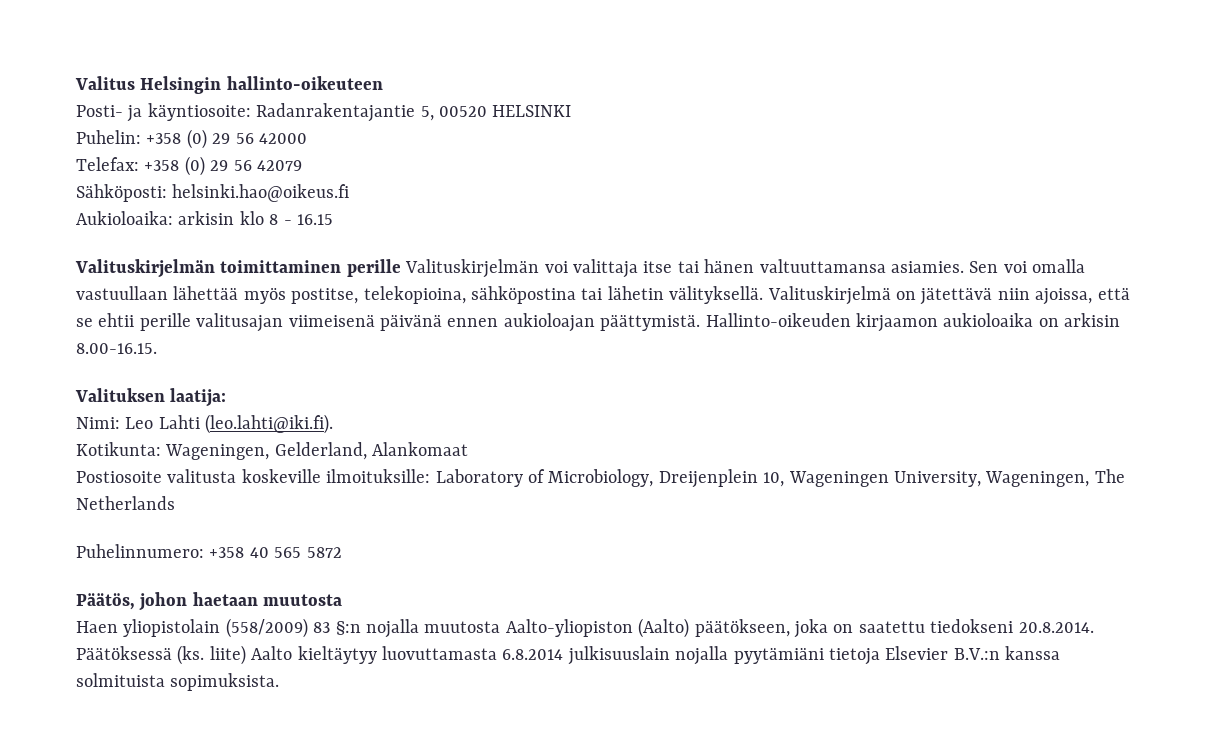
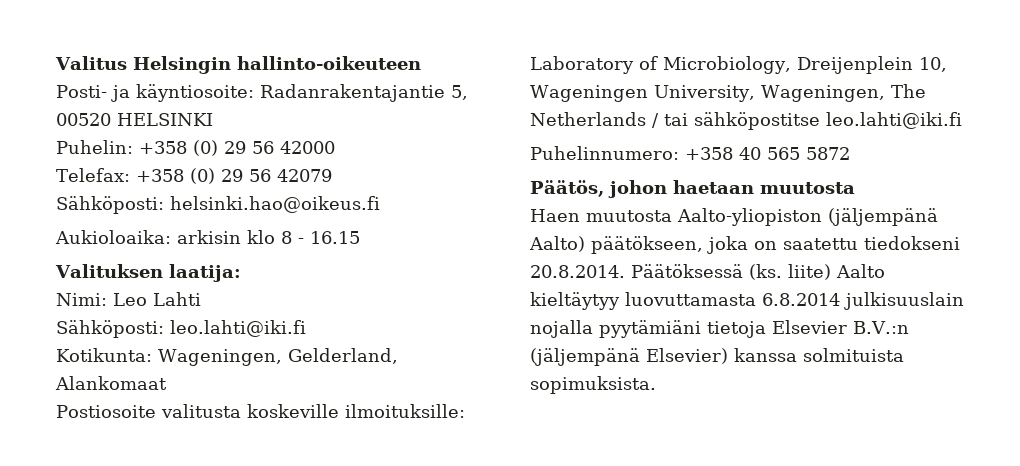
[75,259,1086,278] [76,286,1130,305] [76,313,1121,332] [76,343,157,354] // Valituskirjelmän toimittaminen perille Valituskirjelmän voi valittaja itse tai hänen valtuuttamansa asiamies. Sen voi omalla vastuullaan lähettää myös postitse, telekopioina, sähköpostina tai lähetin välityksellä. Valituskirjelmä on jätettävä niin ajoissa, että se ehtii perille valitusajan viimeisenä päivänä ennen aukioloajan päättymistä. Hallinto-oikeuden kirjaamon aukioloaika on arkisin 8.00-16.15. -> (360, 237) none
[205,414,334,434] (leo.lahti@iki.fi). -> [56,320,306,338] // Sähköposti: leo.lahti@iki.fi
(175, 503) none -> [652,112,962,130] / tai sähköpostitse leo.lahti@iki.fi
[123,618,690,638] yliopistolain (558/2009) 83 §:n nojalla muutosta Aalto-yliopiston (Aalto) -> [586,208,938,226] [529,236,585,252] muutosta Aalto-yliopiston (jäljempänä Aalto)
(1000, 654) none -> [530,348,728,366] (jäljempänä Elsevier)

